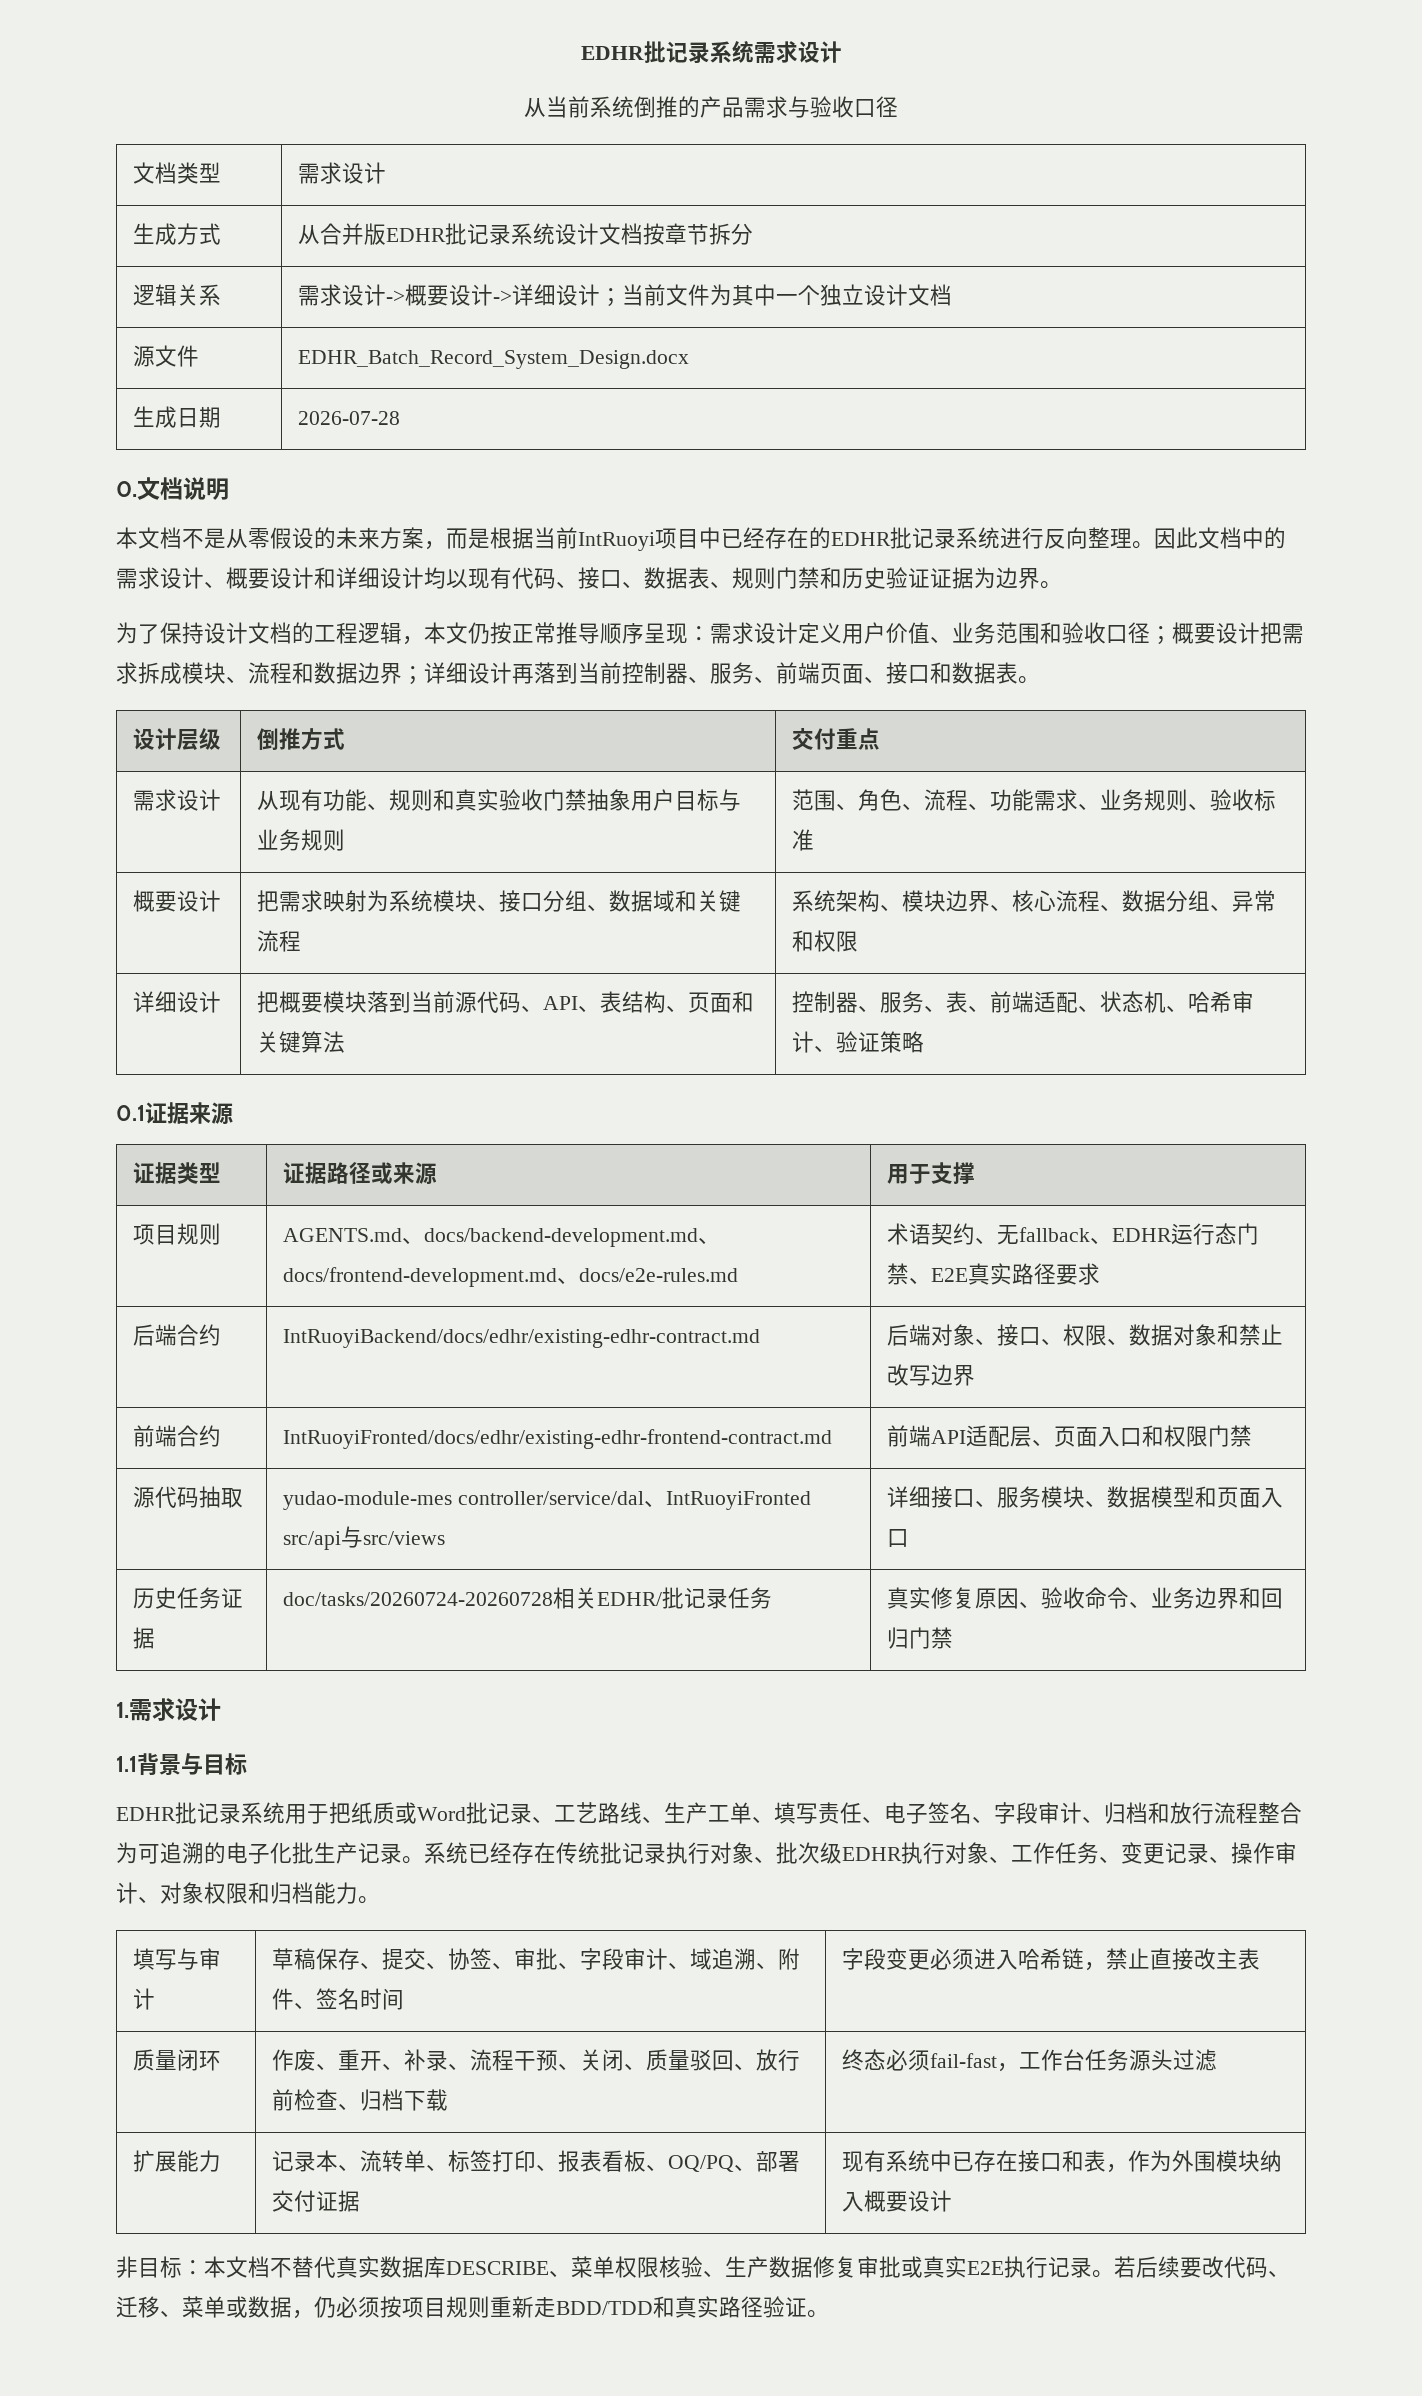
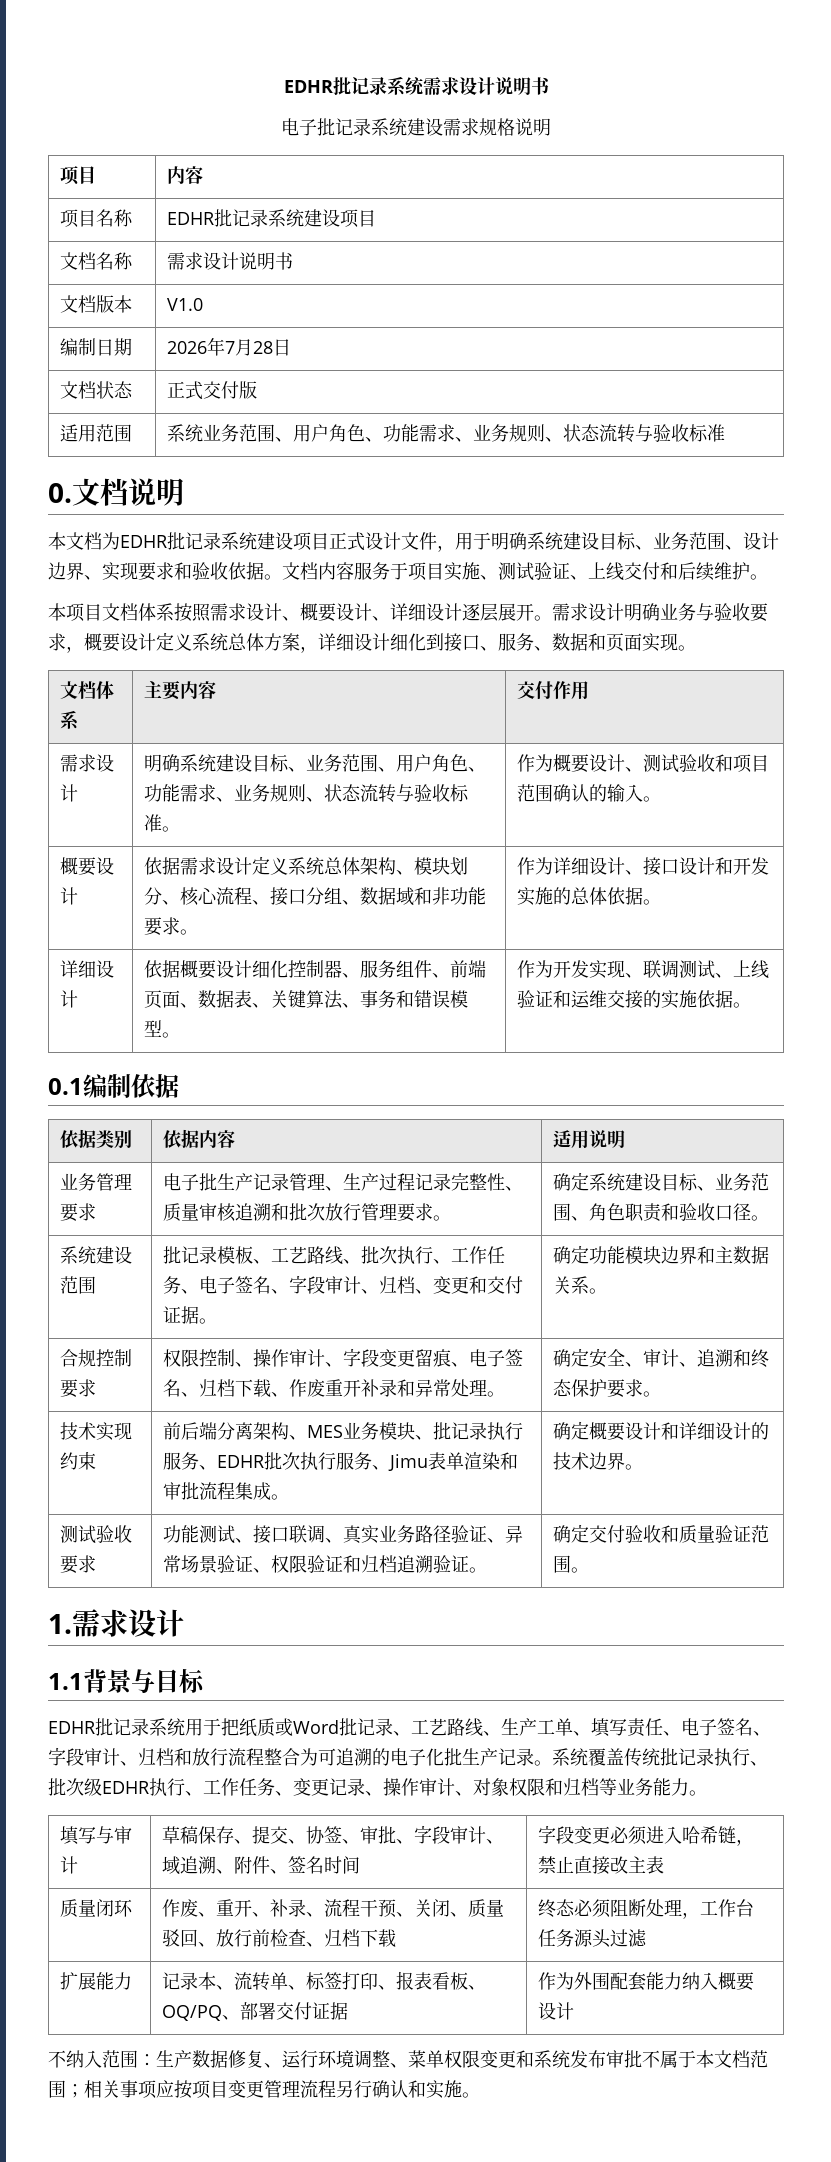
[524,96,898,118] [133,162,222,184] [298,162,387,184] [133,223,222,245] [298,223,754,245] [133,284,222,306] [298,284,953,307] [133,345,200,367] [298,350,690,369] [133,406,222,428] [298,411,401,425] [116,477,229,500] [116,527,1286,551] [116,567,1062,589] [116,622,1304,645] [116,662,1040,685] [133,728,222,751] [257,728,346,750] [792,728,881,750] [133,789,222,811] [257,789,742,811] [257,829,346,851] [792,789,1277,811] [792,829,815,851] [133,890,222,912] [257,890,478,912] // 从当前系统倒推的产品需求与验收口径 // 文档类型 | 需求设计 // 生成方式 | 从合并版EDHR批记录系统设计文档按章节拆分 // 逻辑关系 | 需求设计->概要设计->详细设计；当前文件为其中一个独立设计文档 // 源文件 | EDHR_Batch_Record_System_Design.docx // 生成日期 | 2026-07-28 // 0.文档说明 // 本文档不是从零假设的未来方案，而是根据当前IntRuoyi项目中已经存在的EDHR批记录系统进行反向整理。因此文档中的需求设计、概要设计和详细设计均以现有代码、接口、数据表、规则门禁和历史验证证据为边界。 // 为了保持设计文档的工程逻辑，本文仍按正常推导顺序呈现：需求设计定义用户价值、业务范围和验收口径；概要设计把需求拆成模块、流程和数据边界；详细设计再落到当前控制器、服务、前端页面、接口和数据表。 // 设计层级 | 倒推方式 | 交付重点 // 需求设计 | 从现有功能、规则和真实验收门禁抽象用户目标与业务规则 | 范围、角色、流程、功能需求、业务规则、验收标准 // 概要设计 | 把需求映射为系统模块 -> [494,77,550,95] [281,118,551,136] [60,166,97,185] [167,166,204,184] [60,209,134,228] [167,209,377,228] [60,252,134,270] [167,252,294,270] [60,295,133,313] [167,298,204,311] [60,338,133,356] [167,337,292,356] [60,381,134,399] [167,381,258,400] [60,424,133,442] [167,424,726,443] [48,478,184,506] [48,532,779,552] [48,562,768,581] [48,603,768,622] [48,632,696,653] [60,681,115,699] [60,710,80,730] [144,681,217,700] [517,681,590,700] [60,754,115,772] [60,784,79,802] [144,754,487,772] [144,784,470,803] [144,814,181,832] [517,754,770,773] [517,784,662,802] [60,857,115,876] [60,887,79,905] [144,856,469,876] [144,887,253,906] 说明书 // 电子批记录系统建设需求规格说明 // 项目 | 内容 // 项目名称 | EDHR批记录系统建设项目 // 文档名称 | 需求设计说明书 // 文档版本 | V1.0 // 编制日期 | 2026年7月28日 // 文档状态 | 正式交付版 // 适用范围 | 系统业务范围、用户角色、功能需求、业务规则、状态流转与验收标准 // 0.文档说明 // 本文档为EDHR批记录系统建设项目正式设计文件，用于明确系统建设目标、业务范围、设计边界、实现要求和验收依据。文档内容服务于项目实施、测试验证、上线交付和后续维护。 // 本项目文档体系按照需求设计、概要设计、详细设计逐层展开。需求设计明确业务与验收要求，概要设计定义系统总体方案，详细设计细化到接口、服务、数据和页面实现。 // 文档体系 | 主要内容 | 交付作用 // 需求设计 | 明确系统建设目标、业务范围、用户角色、功能需求、业务规则、状态流转与验收标准。 | 作为概要设计、测试验收和项目范围确认的输入。 // 概要设计 | 依据需求设计定义系统总体架构、模块划分、核心流程
[697,890,742,912] [257,930,302,952] [792,890,1277,912] [792,930,859,952] [133,991,222,1013] [257,991,755,1013] [257,1031,346,1053] [792,991,1255,1013] [792,1031,925,1053] [116,1102,233,1125] [133,1162,222,1184] [283,1162,438,1185] [887,1162,976,1184] [133,1223,222,1245] [283,1228,721,1247] [283,1267,739,1287] [887,1223,1260,1245] [887,1263,1101,1285] [133,1324,222,1346] [283,1329,761,1348] [887,1324,1284,1346] [887,1364,976,1386] [133,1425,222,1447] [283,1429,833,1449] [887,1425,1253,1447] [133,1486,244,1508] [283,1491,812,1510] [283,1526,446,1550] [887,1486,1284,1508] [887,1529,910,1547] [133,1587,244,1609] [133,1627,156,1649] [283,1587,773,1609] [887,1587,1284,1609] [887,1627,954,1649] 关键流程 | 系统架构、模块边界、核心流程、数据分组、异常和权限 // 详细设计 | 把概要模块落到当前源代码、API、表结构、页面和关键算法 | 控制器、服务、表、前端适配、状态机、哈希审计、验证策略 // 0.1证据来源 // 证据类型 | 证据路径或来源 | 用于支撑 // 项目规则 | AGENTS.md、docs/backend-development.md、docs/frontend-development.md、docs/e2e-rules.md | 术语契约、无fallback、EDHR运行态门禁、E2E真实路径要求 // 后端合约 | IntRuoyiBackend/docs/edhr/existing-edhr-contract.md | 后端对象、接口、权限、数据对象和禁止改写边界 // 前端合约 | IntRuoyiFronted/docs/edhr/existing-edhr-frontend-contract.md | 前端API适配层、页面入口和权限门禁 // 源代码抽取 | yudao-module-mes controller/service/dal、IntRuoyiFronted src/api与src/views | 详细接口、服务模块、数据模型和页面入口 // 历史任务证据 | doc/tasks/20260724-20260728相关EDHR/批记录任务 | 真实修复原因、验收命令、业务边界和回归门禁 -> [432,887,487,905] [144,917,199,936] [517,857,770,876] [517,887,662,906] [60,960,115,978] [60,990,79,1008] [144,960,487,979] [144,990,469,1009] [144,1020,181,1038] [517,960,770,979] [517,990,752,1009] [48,1074,179,1098] [60,1129,133,1149] [163,1129,236,1148] [553,1130,626,1149] [60,1173,133,1191] [60,1203,97,1222] [163,1172,524,1191] [163,1203,452,1222] [553,1172,770,1191] [553,1203,770,1222] [60,1246,133,1264] [60,1276,97,1294] [163,1246,506,1265] [163,1275,524,1294] [163,1306,218,1324] [553,1245,770,1264] [553,1276,608,1294] [60,1349,133,1367] [60,1379,97,1398] [163,1348,524,1367] [163,1379,506,1397] [553,1348,770,1368] [553,1379,662,1398] [60,1422,133,1441] [60,1452,97,1470] [163,1422,524,1440] [163,1452,519,1471] [163,1482,290,1500] [553,1421,770,1441] [553,1452,644,1470] [60,1525,133,1544] [60,1555,97,1574] [163,1525,524,1544] [163,1555,488,1573] [553,1524,770,1544] [553,1555,590,1573] 非功能要求。 | 作为详细设计、接口设计和开发实施的总体依据。 // 详细设计 | 依据概要设计细化控制器、服务组件、前端页面、数据表、关键算法、事务和错误模型。 | 作为开发实现、联调测试、上线验证和运维交接的实施依据。 // 0.1编制依据 // 依据类别 | 依据内容 | 适用说明 // 业务管理要求 | 电子批生产记录管理、生产过程记录完整性、质量审核追溯和批次放行管理要求。 | 确定系统建设目标、业务范围、角色职责和验收口径。 // 系统建设范围 | 批记录模板、工艺路线、批次执行、工作任务、电子签名、字段审计、归档、变更和交付证据。 | 确定功能模块边界和主数据关系。 // 合规控制要求 | 权限控制、操作审计、字段变更留痕、电子签名、归档下载、作废重开补录和异常处理。 | 确定安全、审计、追溯和终态保护要求。 // 技术实现约束 | 前后端分离架构、MES业务模块、批记录执行服务、EDHR批次执行服务、Jimu表单渲染和审批流程集成。 | 确定概要设计和详细设计的技术边界。 // 测试验收要求 | 功能测试、接口联调、真实业务路径验证、异常场景验证、权限验证和归档追溯验证。 | 确定交付验收和质量验证范围。
[468,1842,556,1864] 已经存在 -> [588,1748,624,1766] 覆盖
[710,1842,754,1864] 对象 -> (750, 1757) none
[945,1842,989,1864] 对象 -> (185, 1787) none
(314, 1893) none -> [599,1778,653,1796] 等业务
[930,2053,998,2068] fail-fast -> [610,1899,683,1917] 阻断处理
[842,2150,1283,2173] [842,2190,953,2212] [116,2256,1290,2278] [116,2296,807,2319] 现有系统中已存在接口和表，作为外围模块纳入概要设计 // 非目标：本文档不替代真实数据库DESCRIBE、菜单权限核验、生产数据修复审批或真实E2E执行记录。若后续要改代码、迁移、菜单或数据，仍必须按项目规则重新走BDD/TDD和真实路径验证 -> [538,1972,755,1991] [538,2002,575,2020] [48,2050,768,2068] [48,2080,462,2099] 作为外围配套能力纳入概要设计 // 不纳入范围：生产数据修复、运行环境调整、菜单权限变更和系统发布审批不属于本文档范围；相关事项应按项目变更管理流程另行确认和实施

